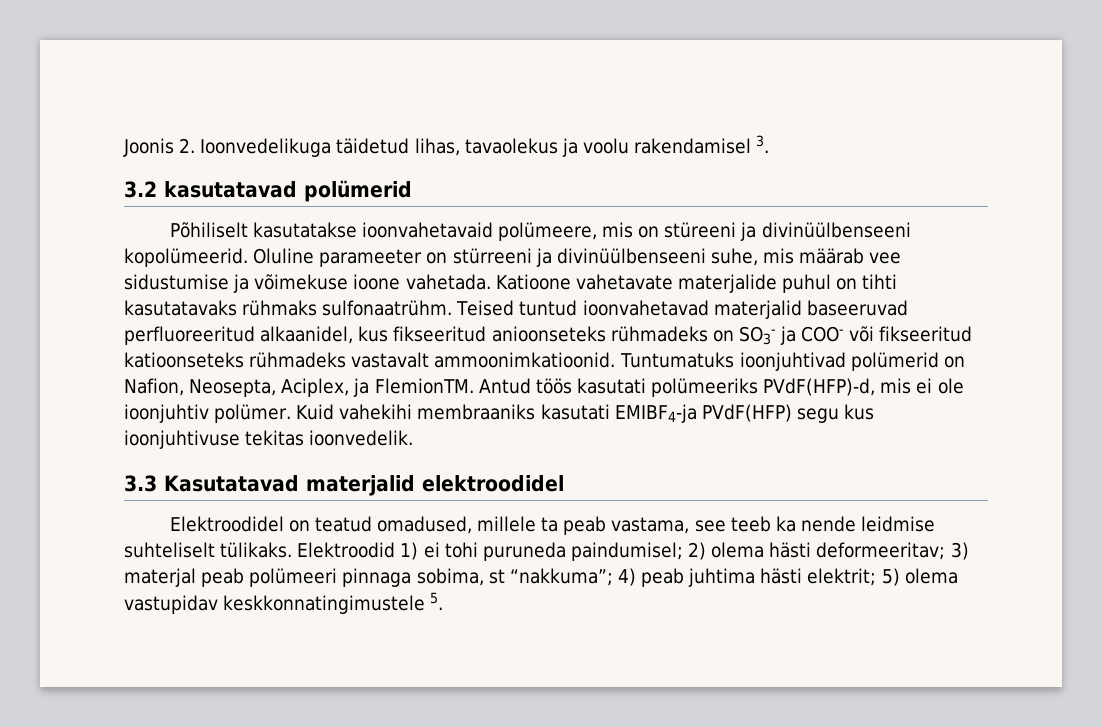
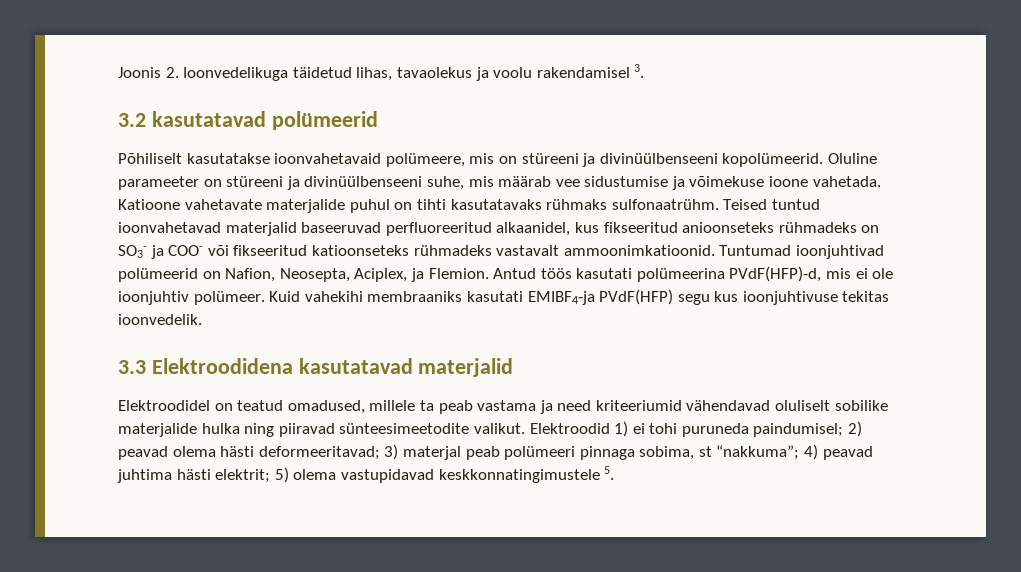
[304,180,412,202] polümerid -> [271,111,378,130] polümeerid
[452,248,532,264] stürreeni -> [226,176,284,187] stüreeni
[619,352,939,371] Tuntumatuks ioonjuhtivad polümerid -> [719,245,884,259] [118,268,198,282] Tuntumad ioonjuhtivad polümeerid
[374,378,474,394] FlemionTM. -> [428,268,489,279] Flemion.
[651,378,759,397] polümeeriks -> [636,268,725,282] polümeerina
[214,404,292,423] polümer. -> [193,291,265,305] polümeer.
[164,475,564,496] Kasutatavad materjalid elektroodidel -> [151,358,514,377] Elektroodidena kasutatavad materjalid
[611,516,936,534] [124,542,293,558] vastama, see teeb ka nende leidmise suhteliselt tülikaks. -> [477,400,888,414] [118,423,525,437] vastama ja need kriteeriumid vähendavad oluliselt sobilike materjalide hulka ning piiravad sünteesimeetodite valikut.
(707, 551) none -> [118,446,168,460] peavad
[816,542,946,560] deformeeritav; -> [258,446,380,460] deformeeritavad;
[641,568,685,587] peab -> [822,446,873,460] peavad
[124,595,218,614] vastupidav -> [340,469,434,483] vastupidavad

